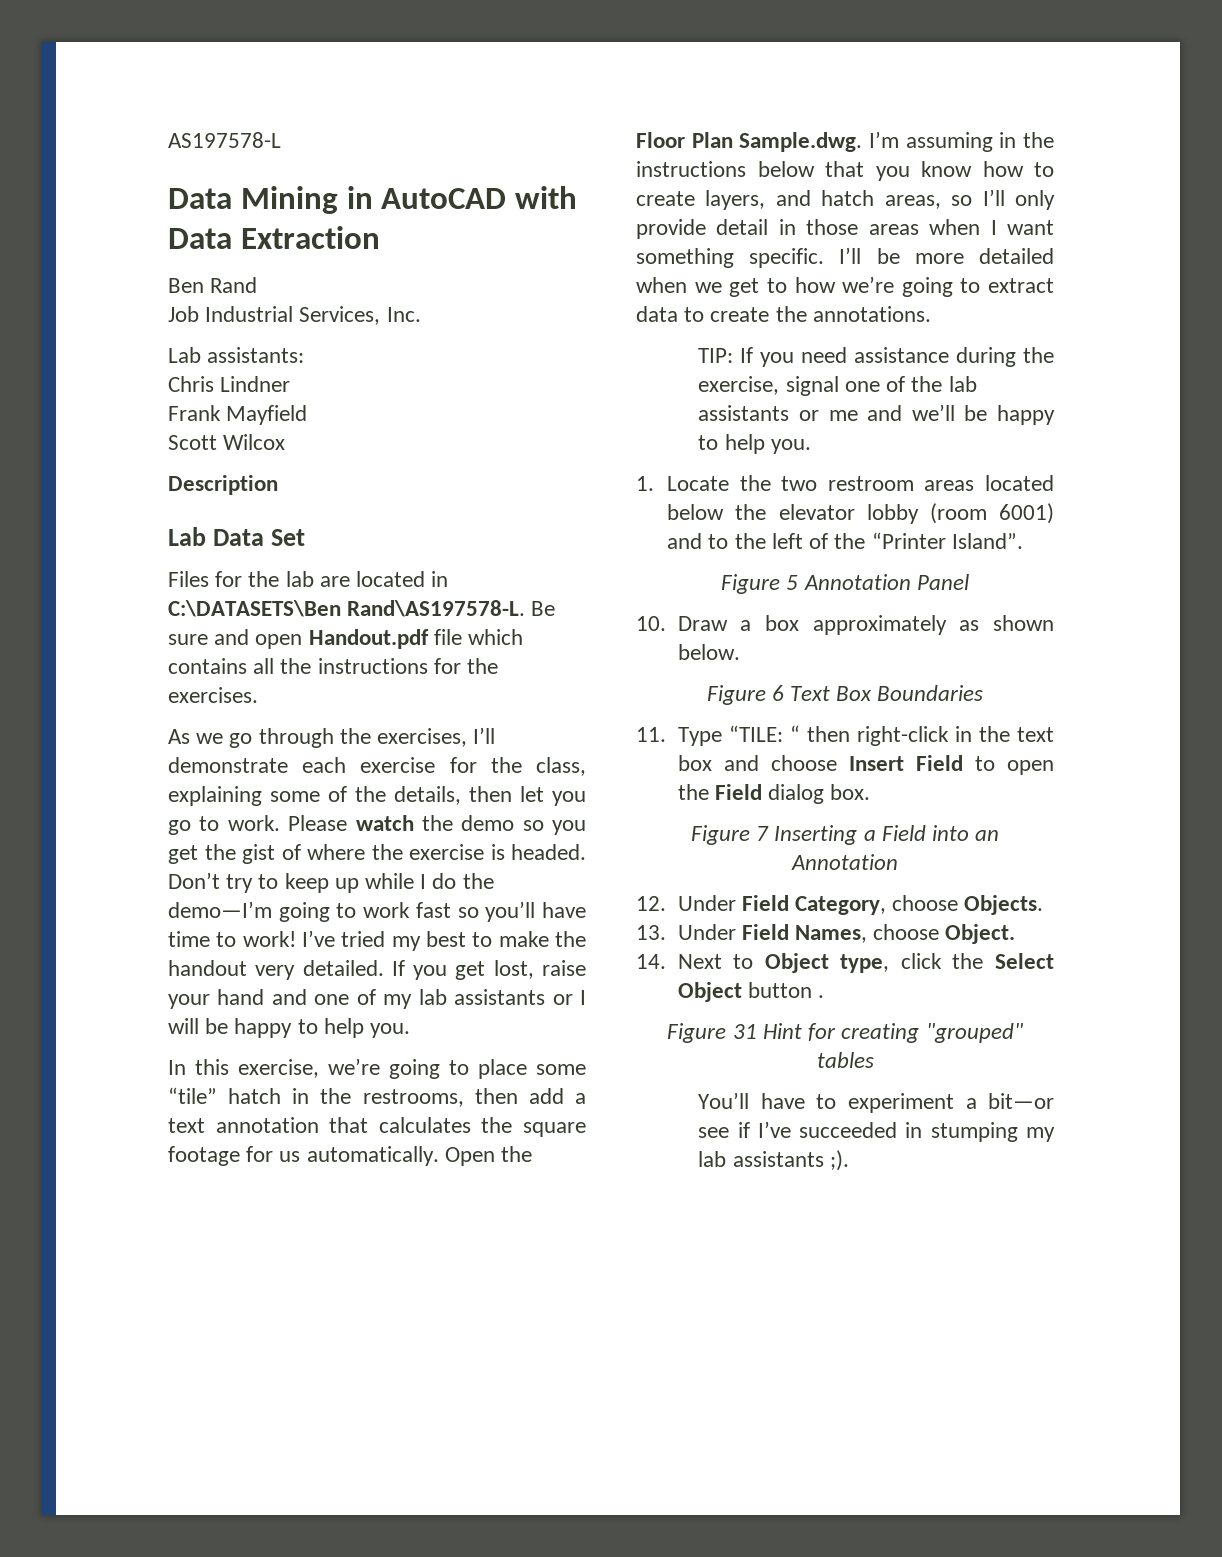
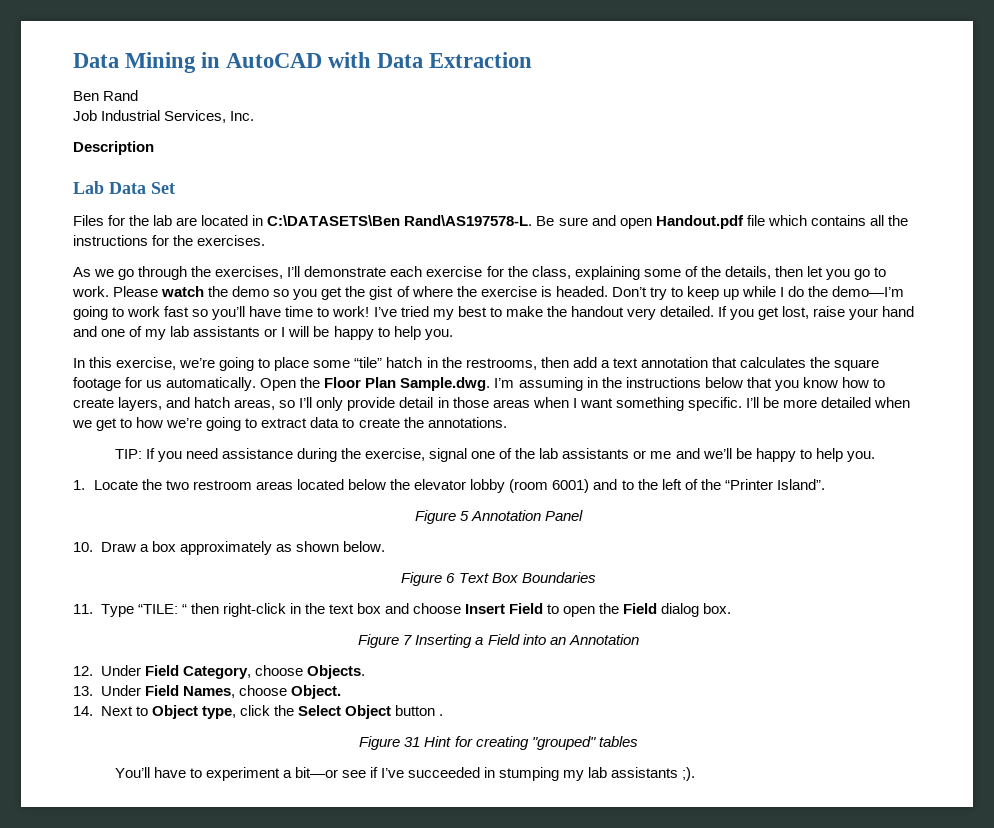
[168,132,281,148] AS197578-L // -> (73, 60) none
[168,347,305,363] [168,376,291,392] [168,405,308,425] [168,434,286,450] // Lab assistants: // Chris Lindner // Frank Mayfield // Scott Wilcox -> (255, 116) none

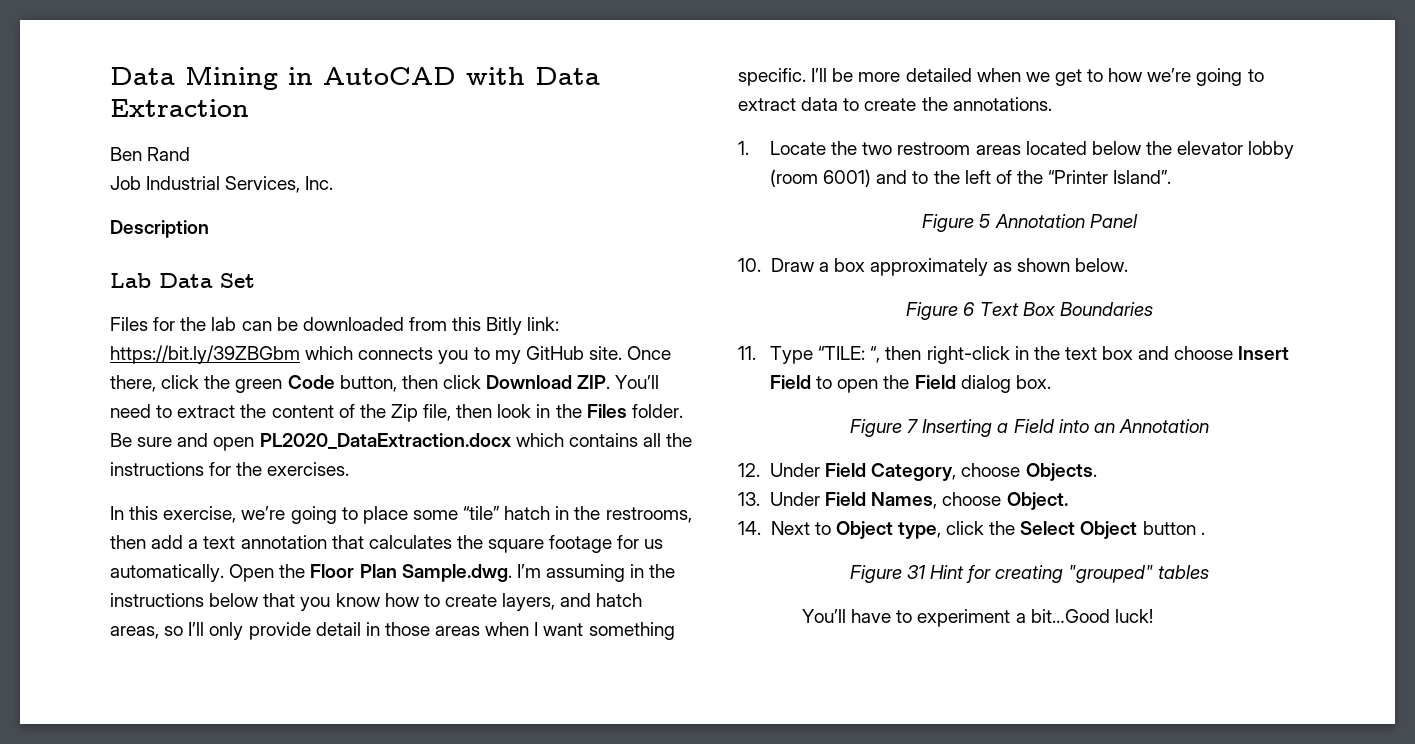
[176,215,533,226] are located in C:\DATASETS\Ben Rand\AS197578-L. -> [241,317,560,335] [110,345,672,364] [110,375,660,393] [110,404,683,422] can be downloaded from this Bitly link: https://bit.ly/39ZBGbm which connects you to my GitHub site. Once there, click the green Code button, then click Download ZIP. You’ll need to extract the content of the Zip file, then look in the Files folder.
[655,215,765,229] Handout.pdf file -> [259,433,511,449] PL2020_DataExtraction.docx
[73,266,887,280] [72,286,905,300] [73,306,915,320] [73,326,453,340] // As we go through the exercises, I’ll demonstrate each exercise for the class, explaining some of the details, then let you go to work. Please watch the demo so you get the gist of where the exercise is headed. Don’t try to keep up while I do the demo—I’m going to work fast so you’ll have time to work! I’ve tried my best to make the handout very detailed. If you get lost, raise your hand and one of my lab assistants or I will be happy to help you. -> (350, 469) none
[114,448,875,462] // TIP: If you need assistance during the exercise, signal one of the lab assistants or me and we’ll be happy to help you. -> (1052, 104) none
[181,604,187,614] “ -> [870,346,881,363] “,
[294,767,696,781] bit—or see if I’ve succeeded in stumping my lab assistants ;). -> [1030,609,1153,623] bit…Good luck!

